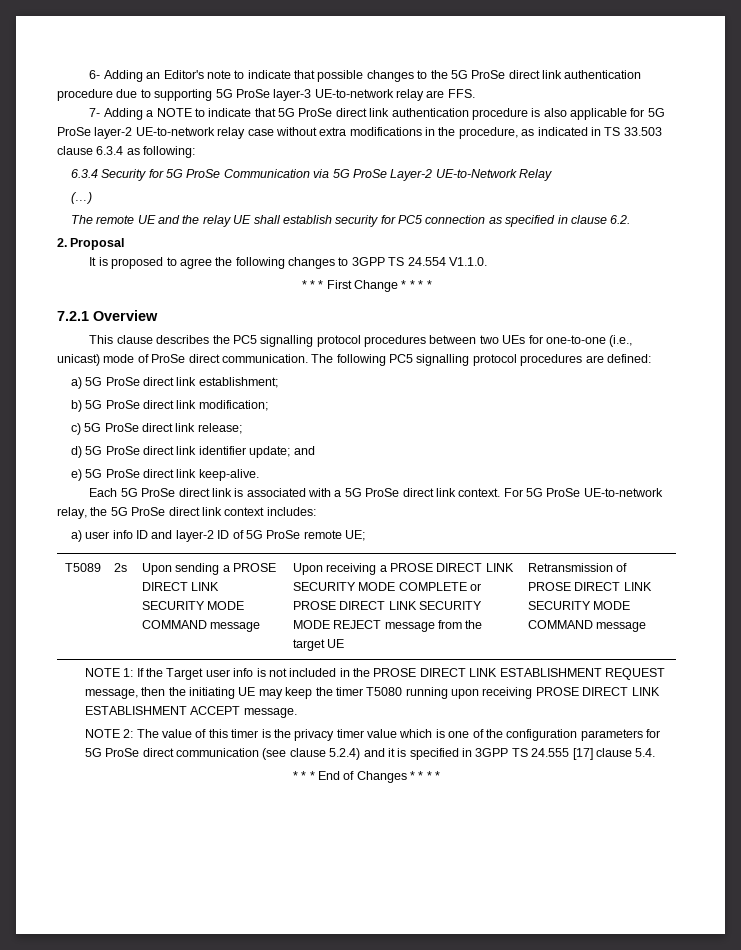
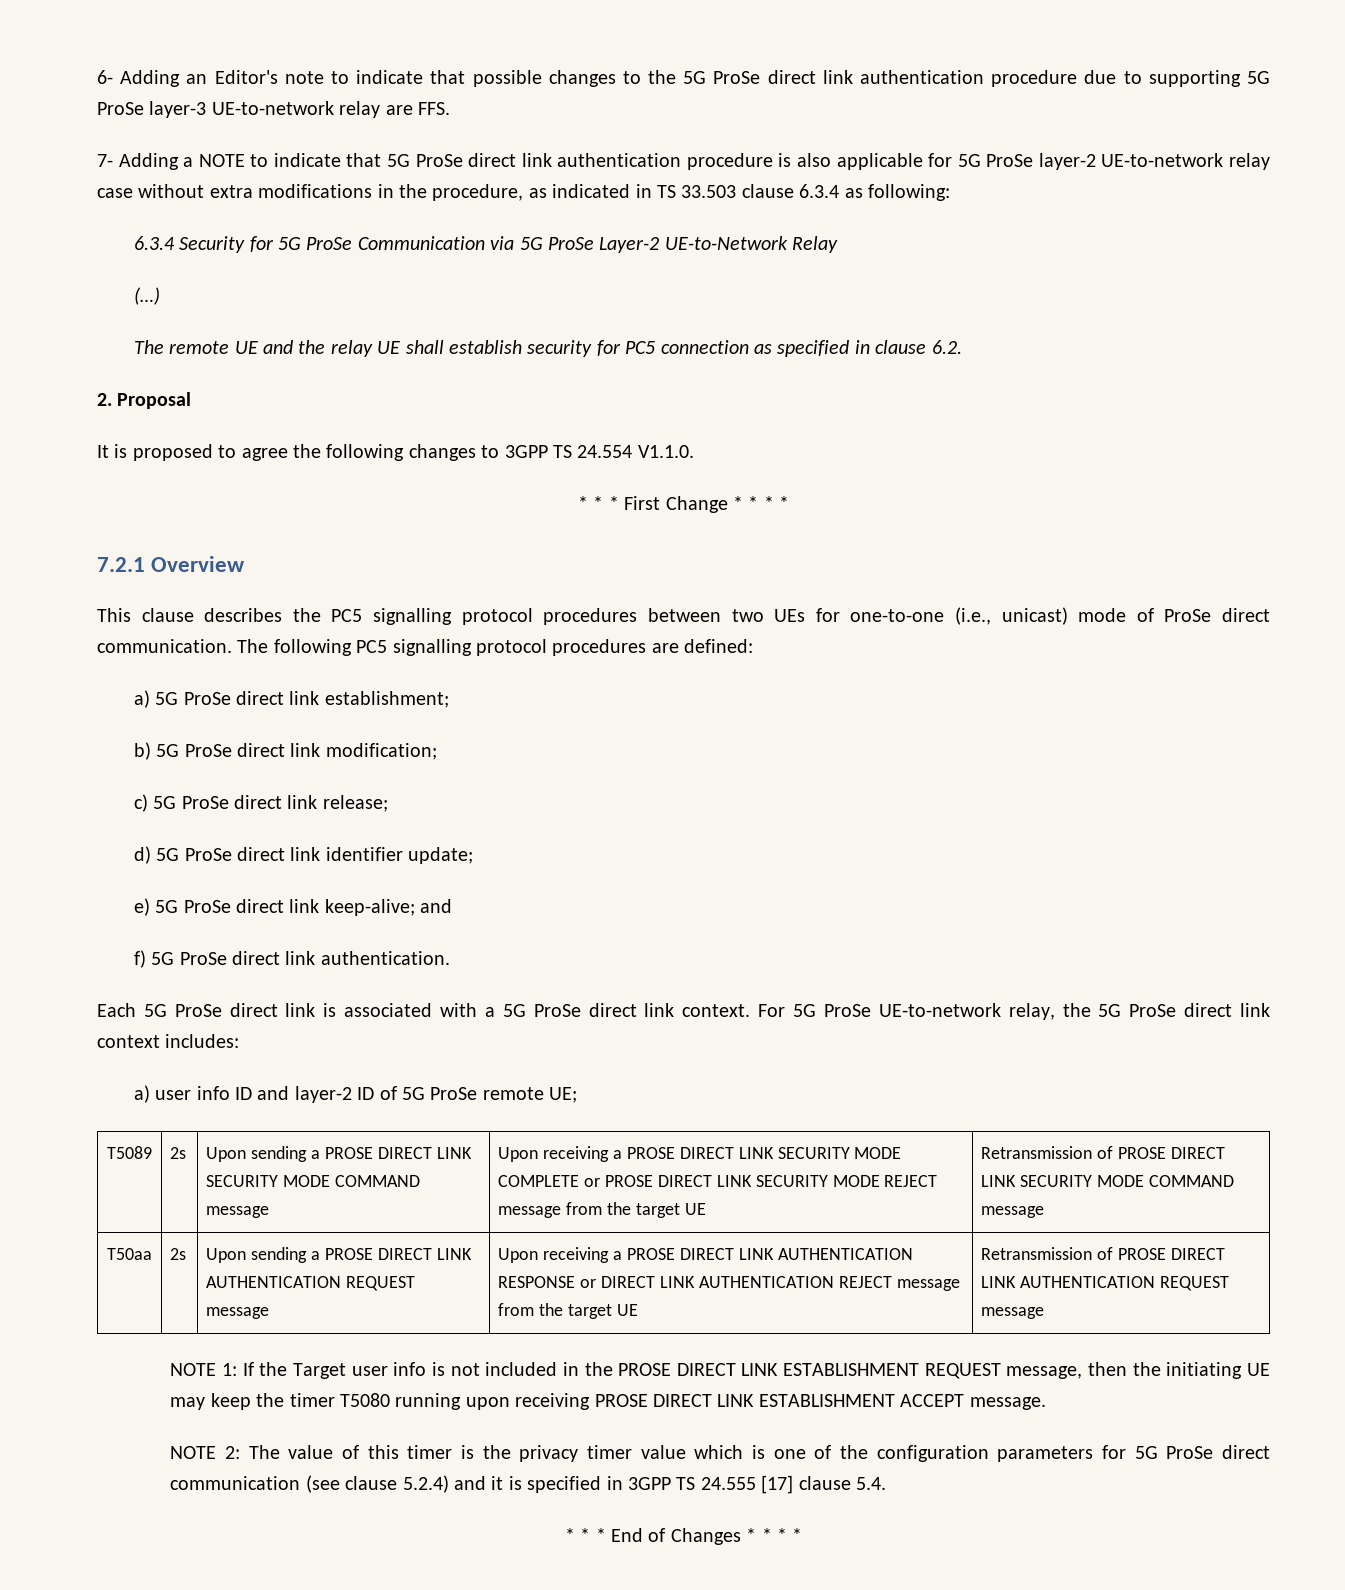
[293,446,315,455] and -> (474, 855) none
[198,469,259,481] keep-alive. -> [324,899,453,916] [133,950,450,968] keep-alive; and // f) 5G ProSe direct link authentication.
(647, 627) none -> [107,1248,152,1260] [170,1248,187,1260] [206,1247,472,1263] [206,1276,416,1291] [206,1307,270,1319] [498,1247,913,1263] [498,1276,960,1291] [498,1303,639,1319] [981,1247,1226,1260] [981,1276,1230,1291] [981,1307,1045,1319] // T50aa | 2s | Upon sending a PROSE DIRECT LINK AUTHENTICATION REQUEST message | Upon receiving a PROSE DIRECT LINK AUTHENTICATION RESPONSE or DIRECT LINK AUTHENTICATION REJECT message from the target UE | Retransmission of PROSE DIRECT LINK AUTHENTICATION REQUEST message

